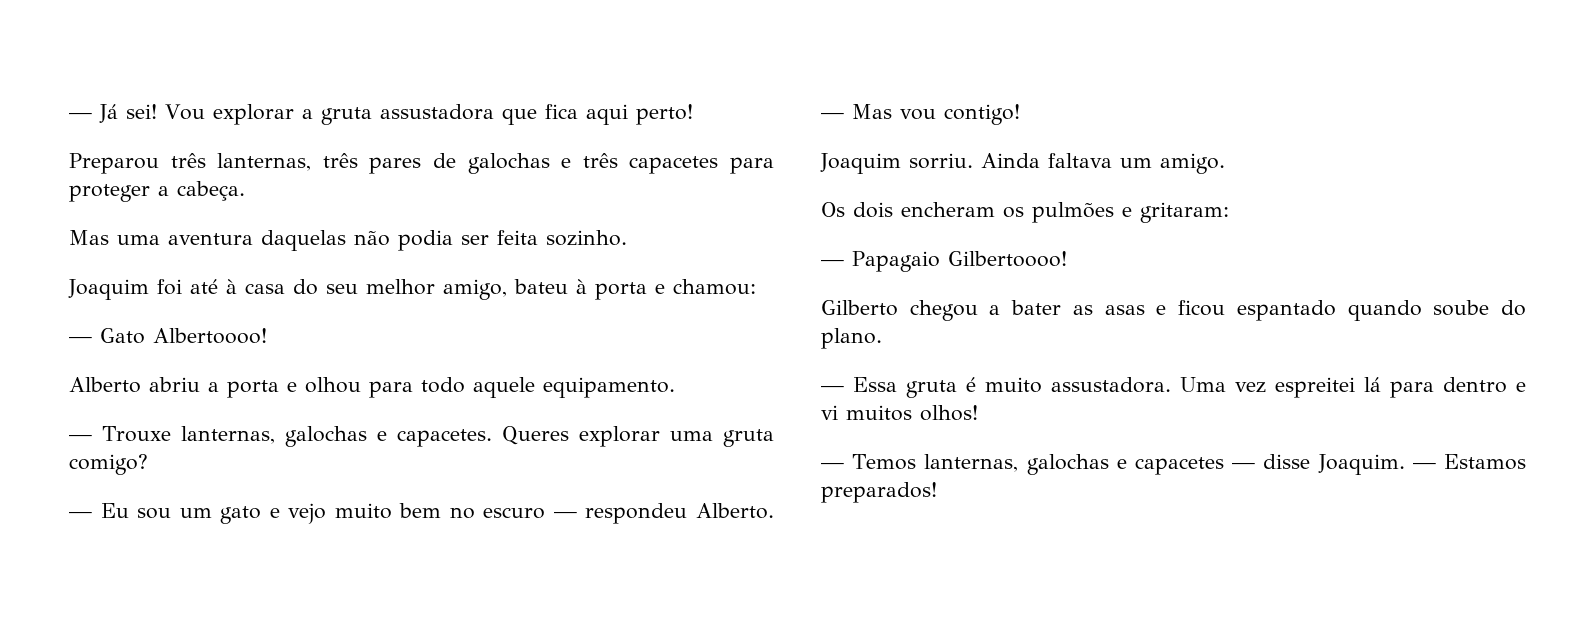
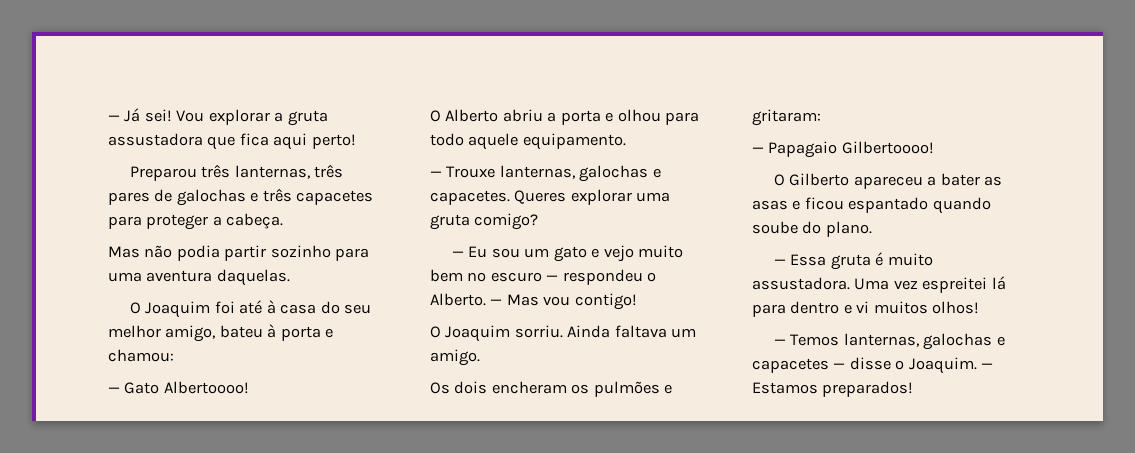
[117,230,627,251] uma aventura daquelas não podia ser feita sozinho. // -> [144,245,370,261] [108,269,290,286] [129,302,141,314] não podia partir sozinho para uma aventura daquelas. // O
(267, 336) none -> [430,110,441,122] O
(688, 513) none -> [647,272,657,282] o
(1020, 114) none -> [430,326,441,338] O
[821,300,978,321] Gilberto chegou -> [773,173,923,189] O Gilberto apareceu
(1311, 461) none -> [895,360,905,370] o

